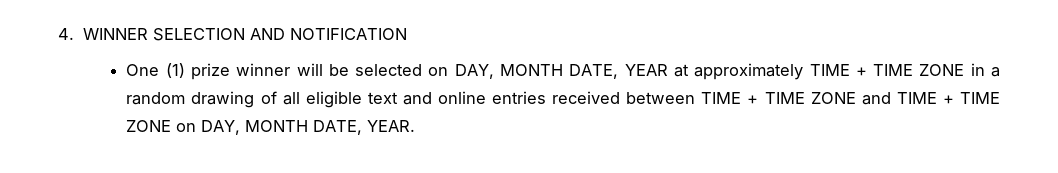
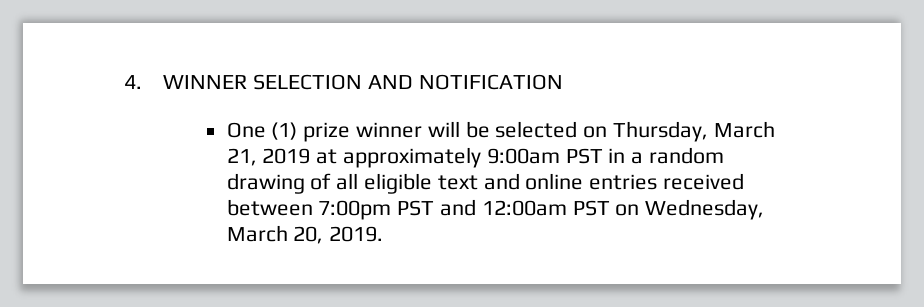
[454,63,965,80] DAY, MONTH DATE, YEAR at approximately TIME + TIME ZONE -> [613,121,775,142] [226,147,603,168] Thursday, March 21, 2019 at approximately 9:00am PST
[701,92,1001,105] [126,120,416,135] TIME + TIME ZONE and TIME + TIME ZONE on DAY, MONTH DATE, YEAR. -> [318,199,765,220] [226,225,384,244] 7:00pm PST and 12:00am PST on Wednesday, March 20, 2019.

